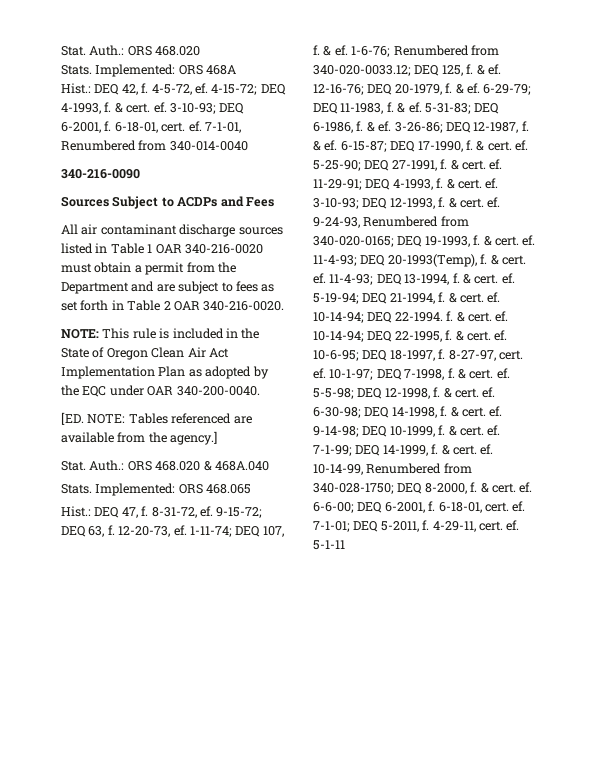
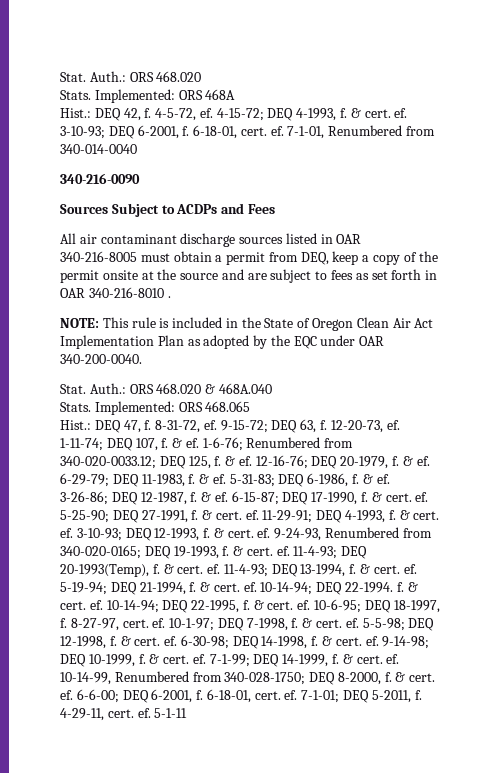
[110,243,263,254] Table 1 OAR 340-216-0020 -> [336,234,362,244] [60,251,137,262] OAR 340-216-8005
[217,262,236,273] [61,282,129,294] the Department -> [300,251,438,265] [60,269,219,283] DEQ, keep a copy of the permit onsite at the source
[127,300,285,311] Table 2 OAR 340-216-0020. -> [60,287,171,298] OAR 340-216-8010 .
[61,412,252,425] [61,431,218,445] // [ED. NOTE: Tables referenced are available from the agency.] -> (142, 359) none

